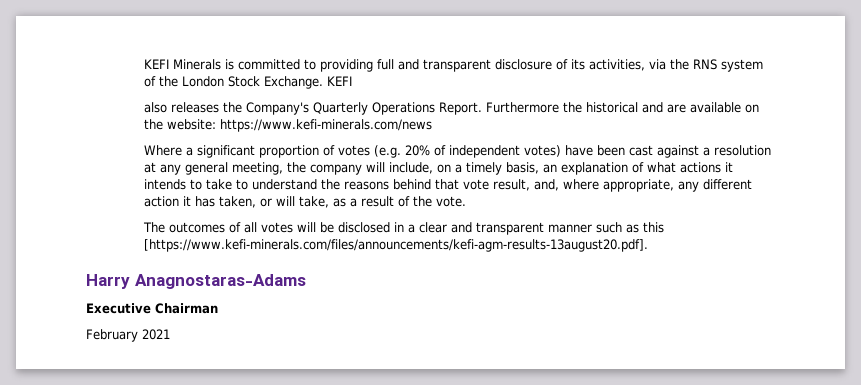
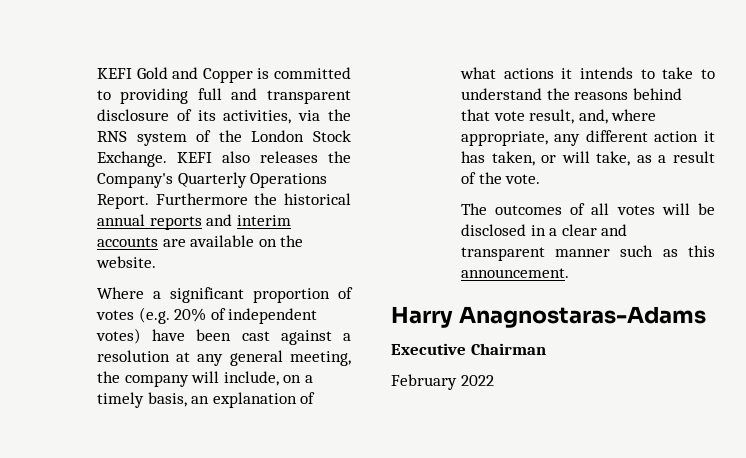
[143,59,221,70] KEFI Minerals -> [96,67,253,83] KEFI Gold and Copper
(352, 81) // -> (212, 157) none
[641,102,663,113] and -> [96,214,291,230] [96,237,158,247] annual reports and interim accounts
[166,119,432,132] website: https://www.kefi-minerals.com/news -> [95,256,156,268] website.
[143,239,648,252] [https://www.kefi-minerals.com/files/announcements/kefi-agm-results-13august20.pdf]. -> [460,268,569,278] announcement.
[142,329,170,340] 2021 -> [460,375,494,386] 2022

